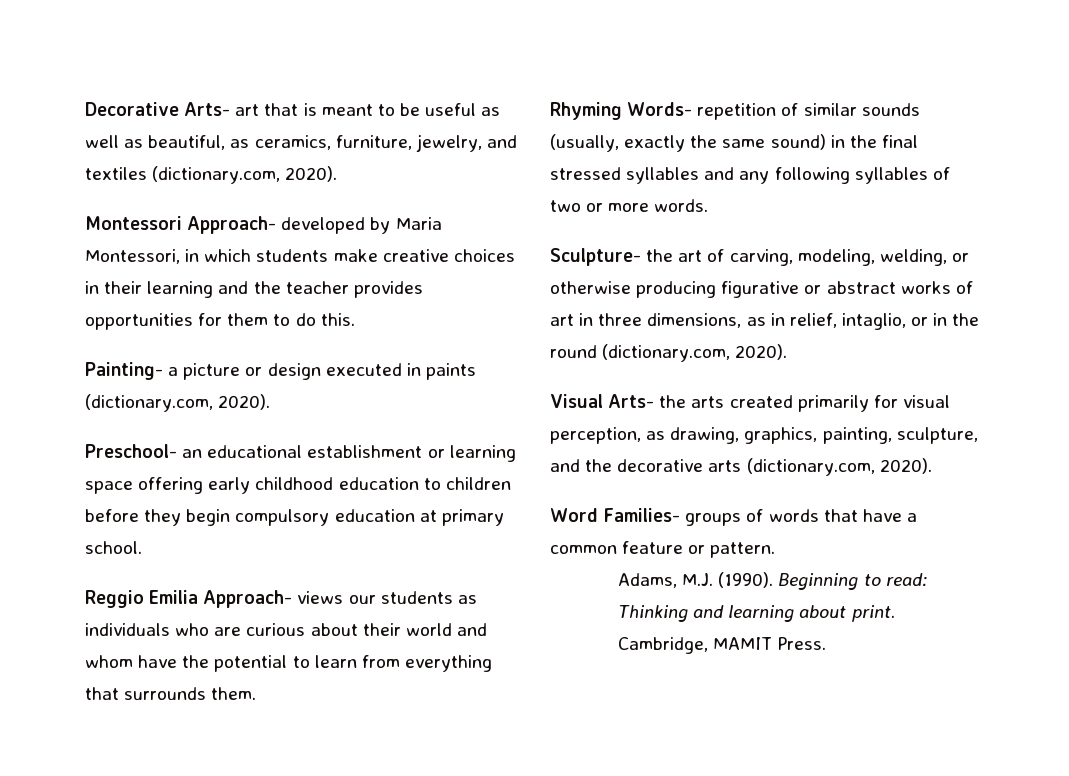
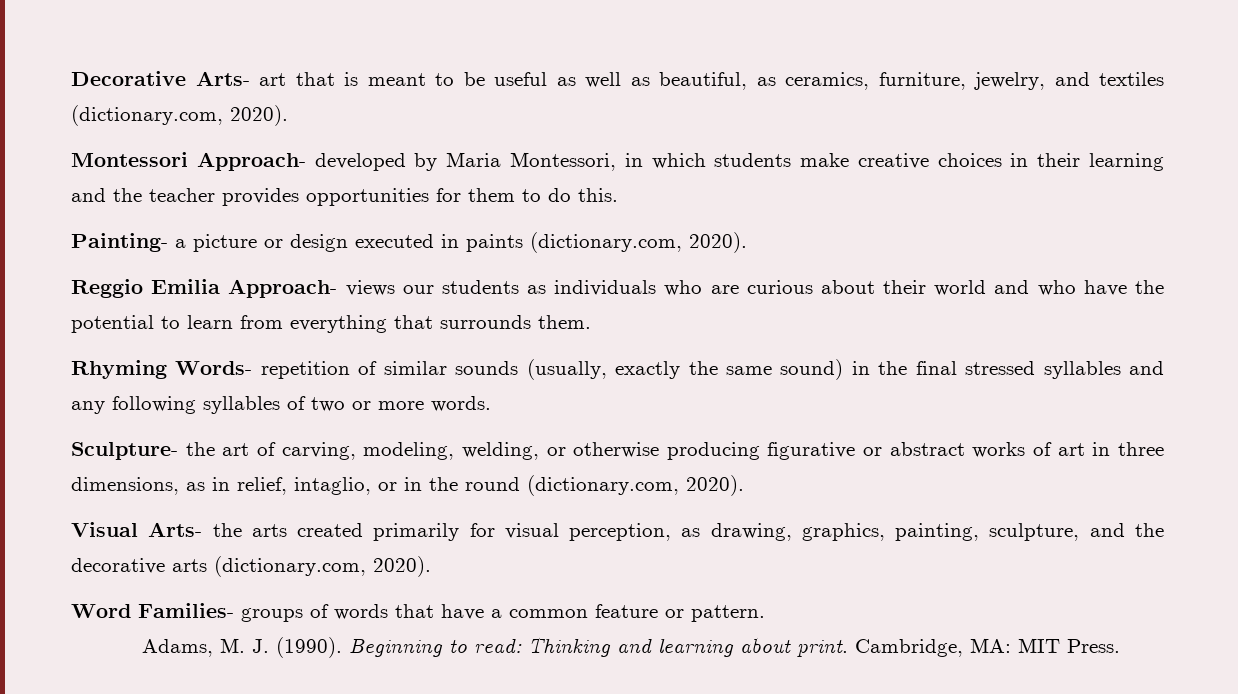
[85,444,516,462] [85,477,511,494] [85,509,504,526] [85,541,142,554] // Preschool- an educational establishment or learning space offering early childhood education to children before they begin compulsory education at primary school. -> (747, 242) none
[85,655,133,668] whom -> [1037,280,1076,296] who
[682,573,714,586] M.J. -> [220,638,270,653] M. J.
[713,637,773,650] MAMIT -> [970,638,1061,653] MA: MIT

